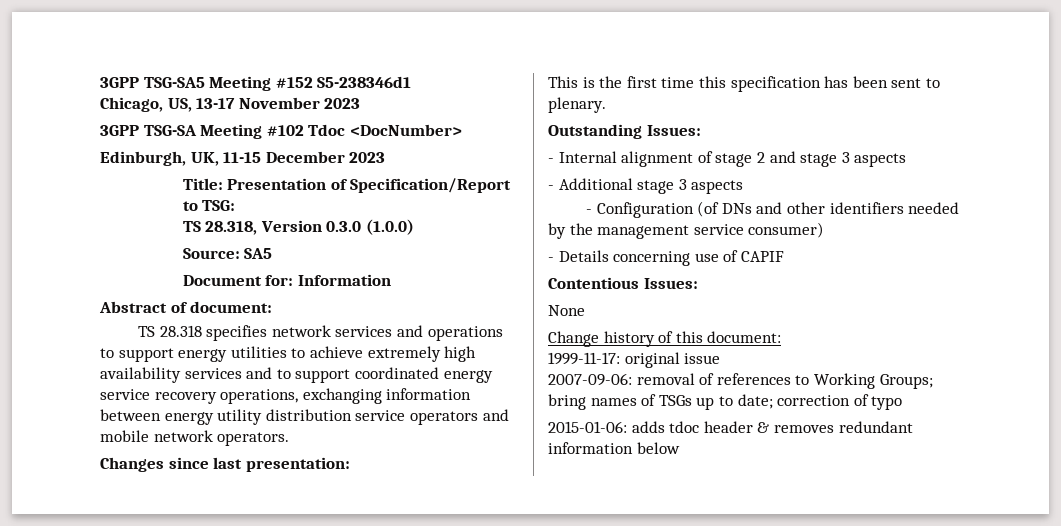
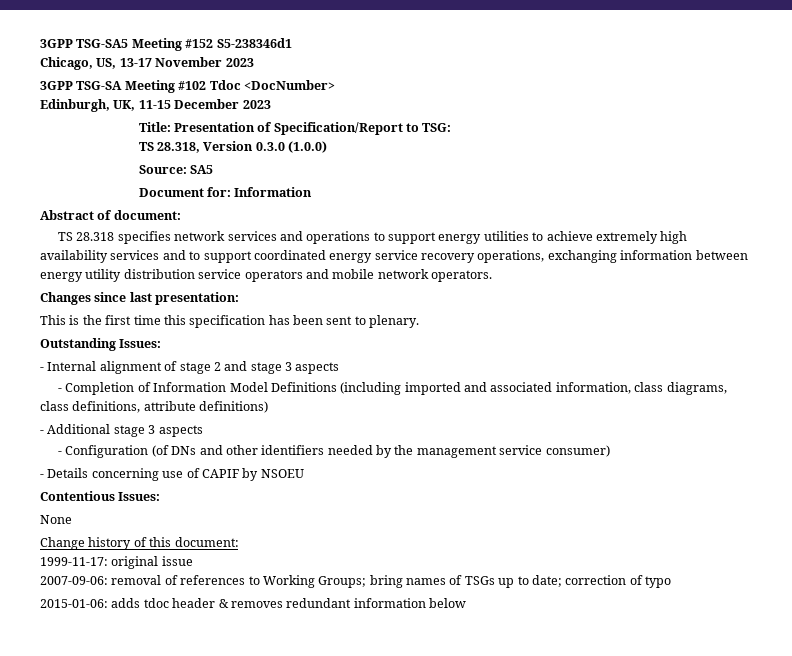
(907, 160) none -> [58,382,727,395] [40,401,269,413] // - Completion of Information Model Definitions (including imported and associated information, class diagrams, class definitions, attribute definitions)
(784, 256) none -> [242,468,304,481] by NSOEU

